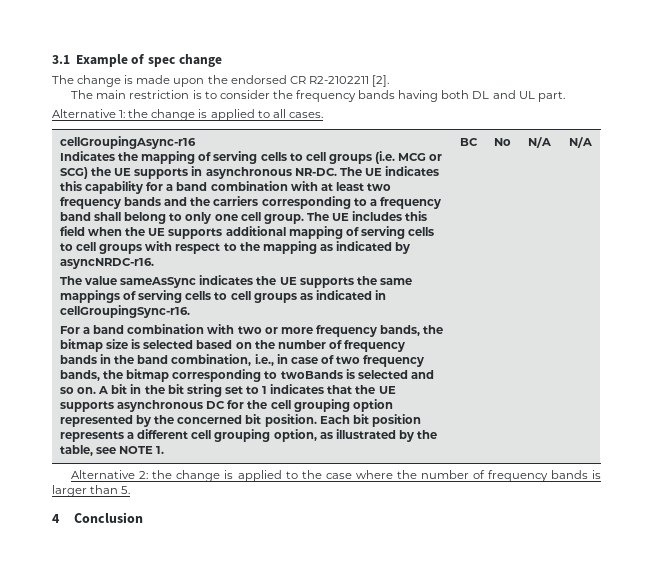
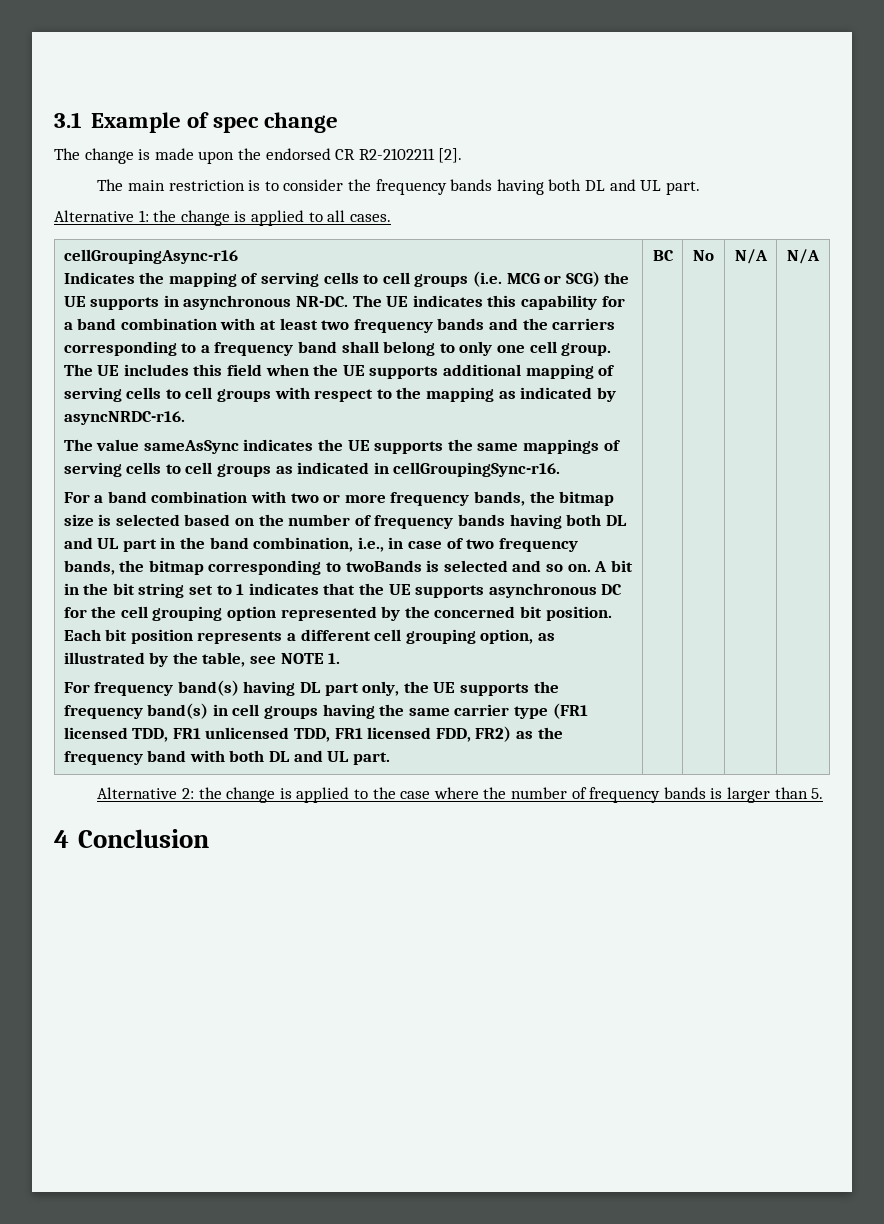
(98, 359) none -> [509,514,627,529] [63,537,157,552] having both DL and UL part
(165, 450) none -> [63,680,559,696] [63,703,588,719] [63,726,563,742] [63,750,390,765] // For frequency band(s) having DL part only, the UE supports the frequency band(s) in cell groups having the same carrier type (FR1 licensed TDD, FR1 unlicensed TDD, FR1 licensed FDD, FR2) as the frequency band with both DL and UL part.

